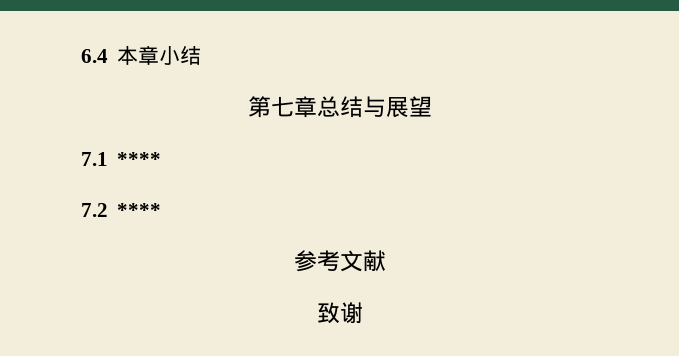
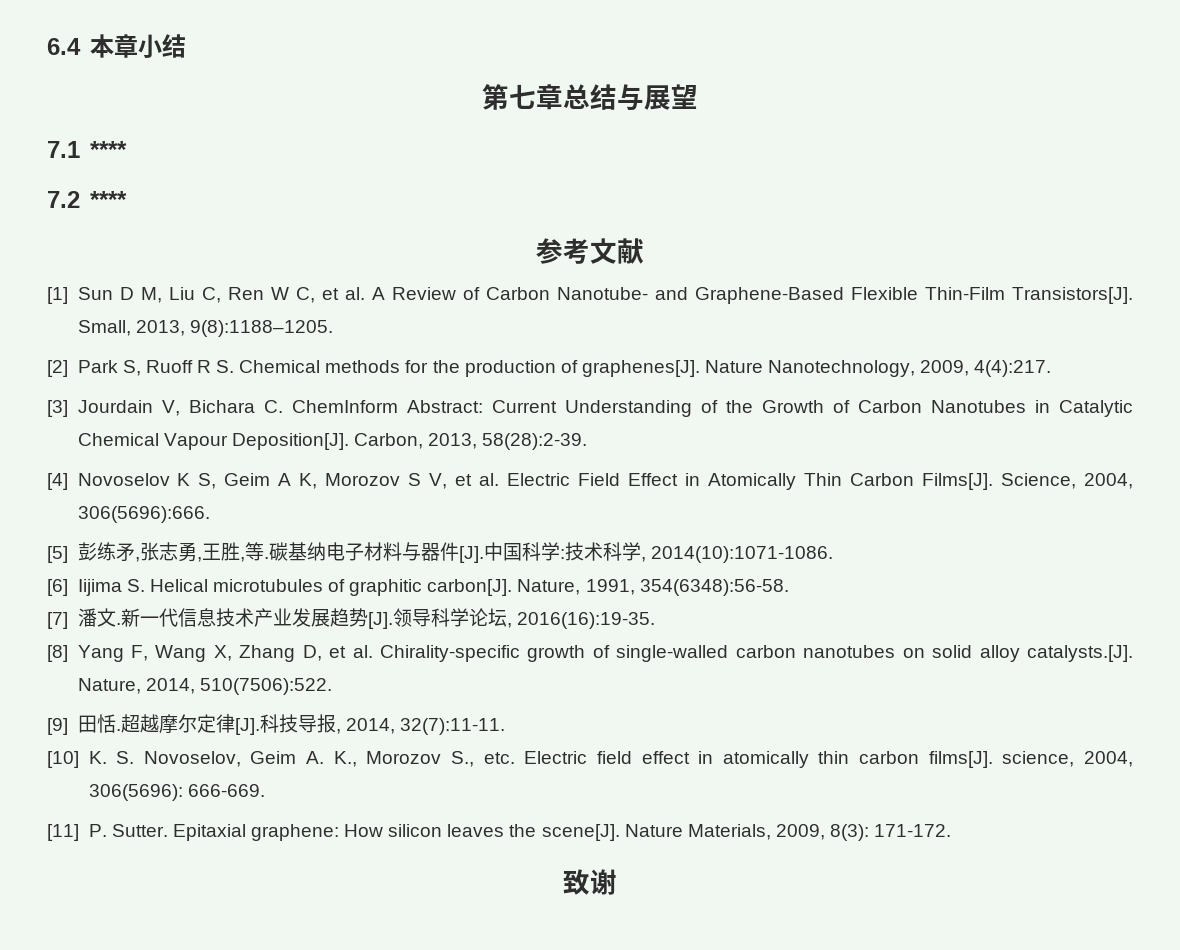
(386, 261) none -> [47,287,1133,304] [77,320,333,337] [47,360,1052,377] [47,400,1133,417] [77,433,588,450] [47,473,1134,490] [77,506,210,523] [47,542,833,563] [47,579,789,596] [47,608,655,629] [47,645,1134,662] [77,678,332,695] [47,714,505,735] [47,751,1134,768] [88,784,265,801] [47,824,952,841] // [1] Sun D M, Liu C, Ren W C, et al. A Review of Carbon Nanotube- and Graphene-Based Flexible Thin-Film Transistors[J]. Small, 2013, 9(8):1188–1205. // [2] Park S, Ruoff R S. Chemical methods for the production of graphenes[J]. Nature Nanotechnology, 2009, 4(4):217. // [3] Jourdain V, Bichara C. ChemInform Abstract: Current Understanding of the Growth of Carbon Nanotubes in Catalytic Chemical Vapour Deposition[J]. Carbon, 2013, 58(28):2-39. // [4] Novoselov K S, Geim A K, Morozov S V, et al. Electric Field Effect in Atomically Thin Carbon Films[J]. Science, 2004, 306(5696):666. // [5]彭练矛,张志勇,王胜,等.碳基纳电子材料与器件[J].中国科学:技术科学, 2014(10):1071-1086. // [6] Iijima S. Helical microtubules of graphitic carbon[J]. Nature, 1991, 354(6348):56-58. // [7]潘文.新一代信息技术产业发展趋势[J].领导科学论坛, 2016(16):19-35. // [8] Yang F, Wang X, Zhang D, et al. Chirality-specific growth of single-walled carbon nanotubes on solid alloy catalysts.[J]. Nature, 2014, 510(7506):522. // [9]田恬.超越摩尔定律[J].科技导报, 2014, 32(7):11-11. // [10] K. S. Novoselov, Geim A. K., Morozov S., etc. Electric field effect in atomically thin carbon films[J]. science, 2004, 306(5696): 666-669. // [11] P. Sutter. Epitaxial graphene: How silicon leaves the scene[J]. Nature Materials, 2009, 8(3): 171-172.

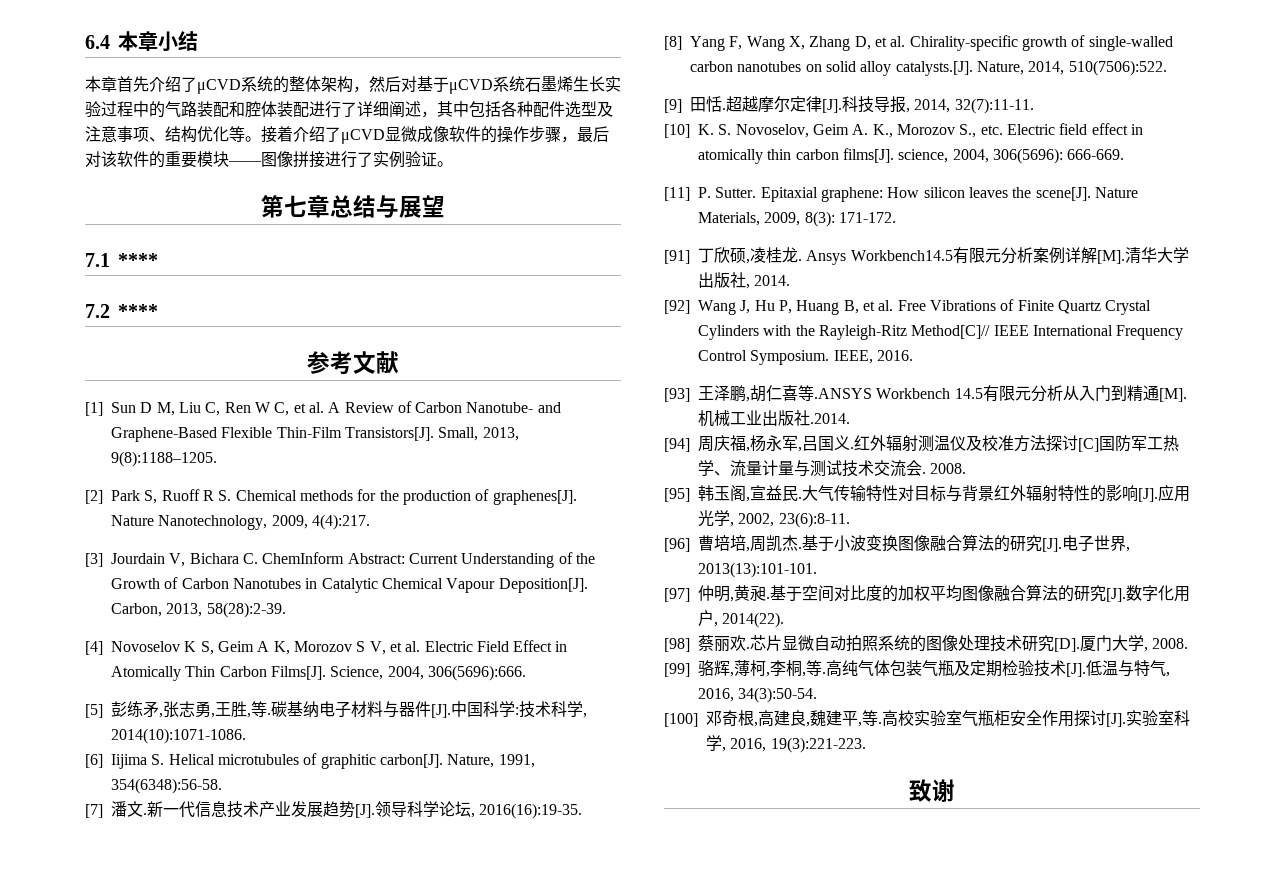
(186, 46) none -> [85,76,621,94] [85,101,613,118] [85,126,609,144] [85,151,453,168] // 本章首先介绍了μCVD系统的整体架构，然后对基于μCVD系统石墨烯生长实验过程中的气路装配和腔体装配进行了详细阐述，其中包括各种配件选型及注意事项、结构优化等。接着介绍了μCVD显微成像软件的操作步骤，最后对该软件的重要模块——图像拼接进行了实例验证。
(952, 830) none -> [664,247,1189,265] [698,272,791,289] [664,299,1152,315] [698,325,1184,340] [698,350,913,365] [664,385,1187,402] [698,410,850,427] [664,435,1179,452] [698,460,967,477] [664,484,1190,502] [698,510,850,528] [664,534,1130,552] [698,562,817,578] [664,584,1190,602] [698,610,785,628] [664,635,1189,652] [664,660,1170,677] [698,687,818,703] [664,710,1190,727] [706,735,866,753] // [91]丁欣硕,凌桂龙. Ansys Workbench14.5有限元分析案例详解[M].清华大学出版社, 2014. // [92] Wang J, Hu P, Huang B, et al. Free Vibrations of Finite Quartz Crystal Cylinders with the Rayleigh-Ritz Method[C]// IEEE International Frequency Control Symposium. IEEE, 2016. // [93]王泽鹏,胡仁喜等.ANSYS Workbench 14.5有限元分析从入门到精通[M].机械工业出版社.2014. // [94]周庆福,杨永军,吕国义.红外辐射测温仪及校准方法探讨[C]国防军工热学、流量计量与测试技术交流会. 2008. // [95]韩玉阁,宣益民.大气传输特性对目标与背景红外辐射特性的影响[J].应用光学, 2002, 23(6):8-11. // [96]曹培培,周凯杰.基于小波变换图像融合算法的研究[J].电子世界, 2013(13):101-101. // [97]仲明,黄昶.基于空间对比度的加权平均图像融合算法的研究[J].数字化用户, 2014(22). // [98]蔡丽欢.芯片显微自动拍照系统的图像处理技术研究[D].厦门大学, 2008. // [99]骆辉,薄柯,李桐,等.高纯气体包装气瓶及定期检验技术[J].低温与特气, 2016, 34(3):50-54. // [100]邓奇根,高建良,魏建平,等.高校实验室气瓶柜安全作用探讨[J].实验室科学, 2016, 19(3):221-223.

